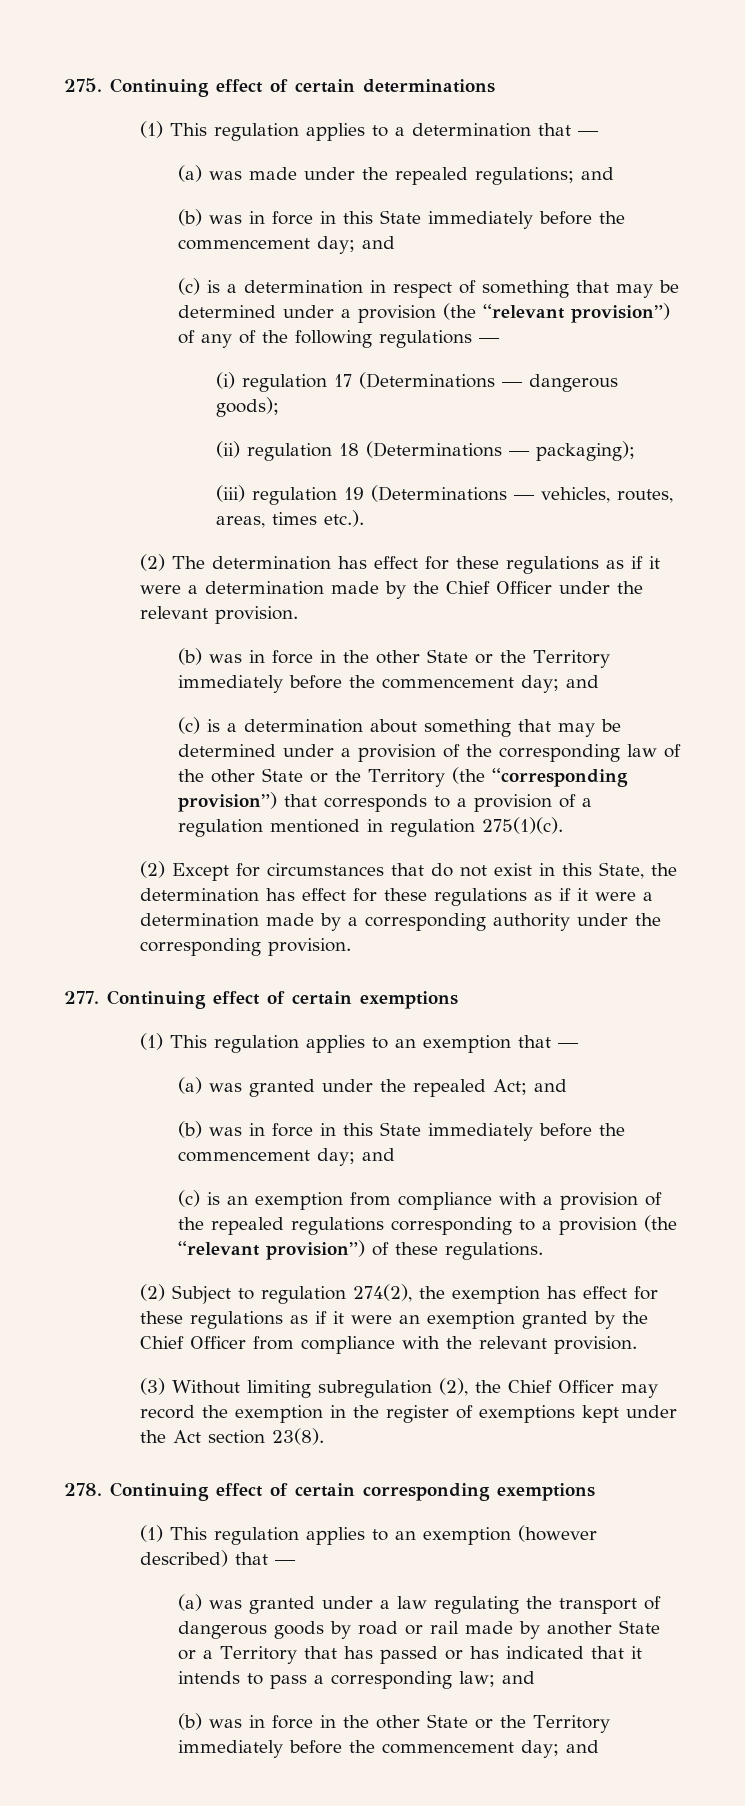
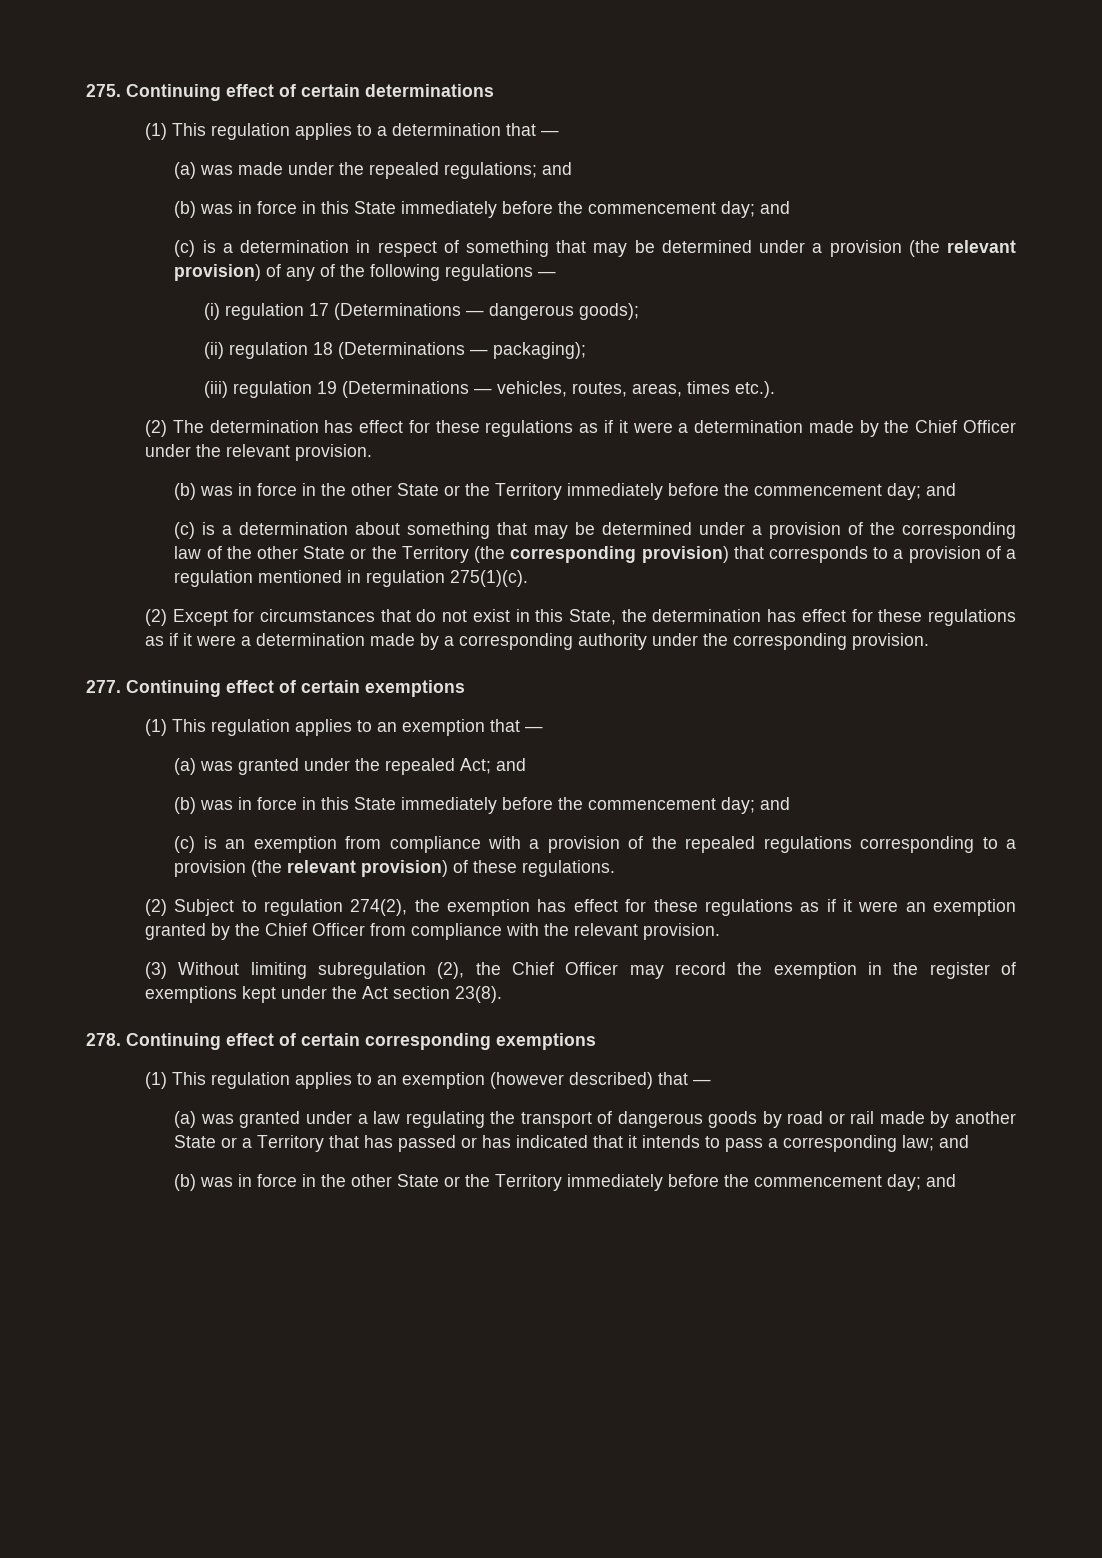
[482,303,670,323] “relevant provision”) -> [947,240,1017,253] [174,264,262,281] relevant provision)
[491,768,628,787] [177,792,277,812] “corresponding provision”) -> [510,546,729,563] corresponding provision)
[177,1240,365,1260] “relevant provision”) -> [287,860,449,877] relevant provision)

